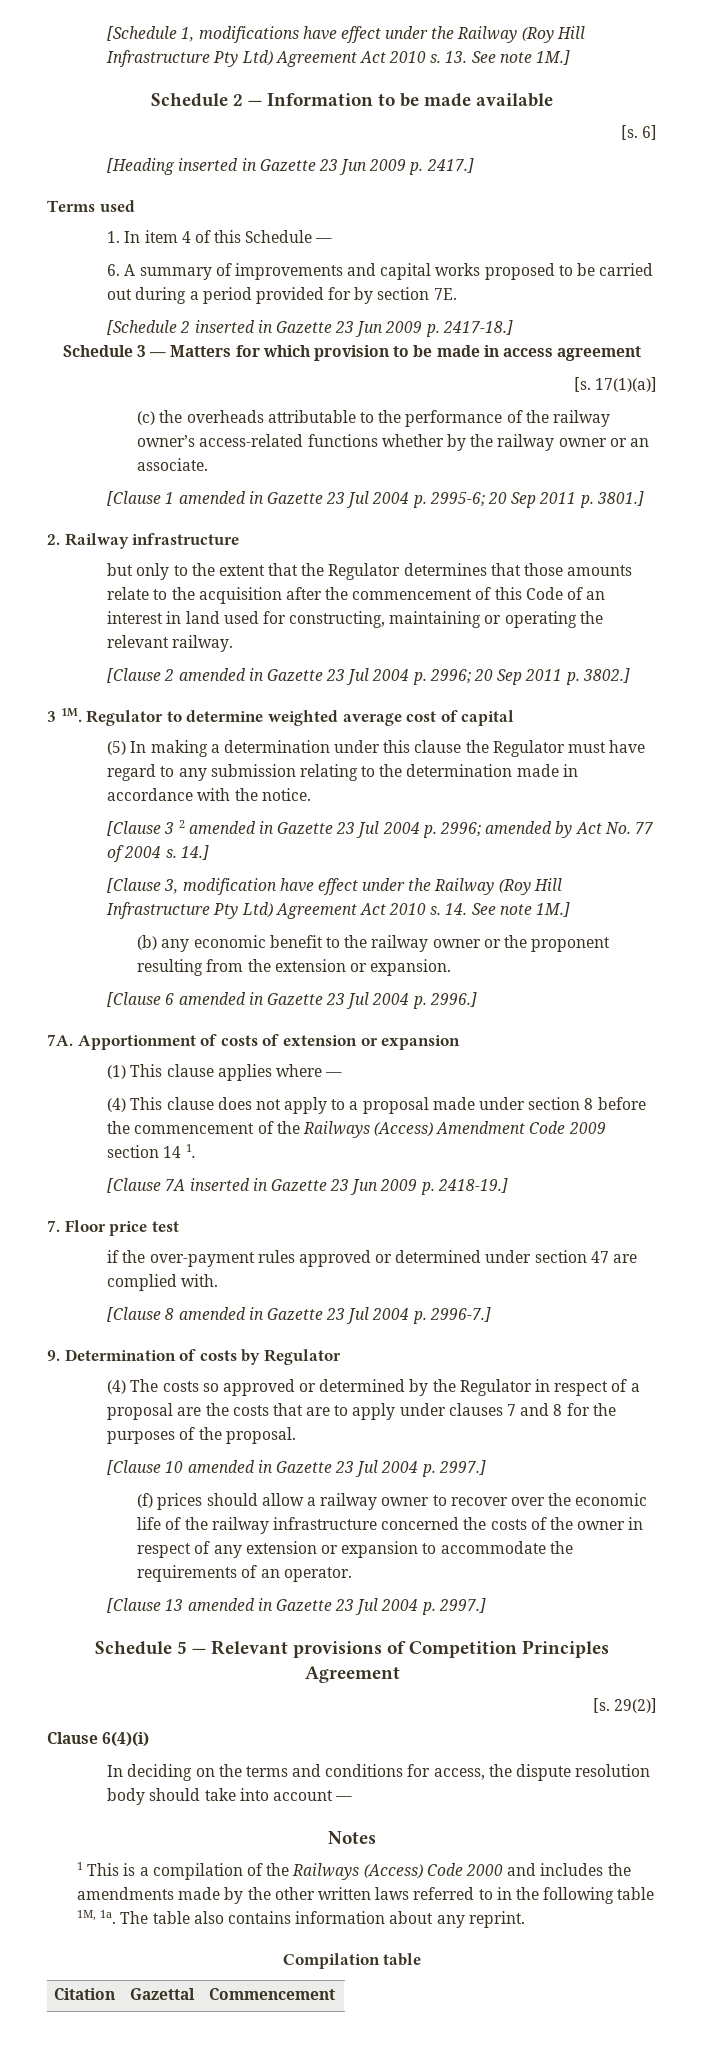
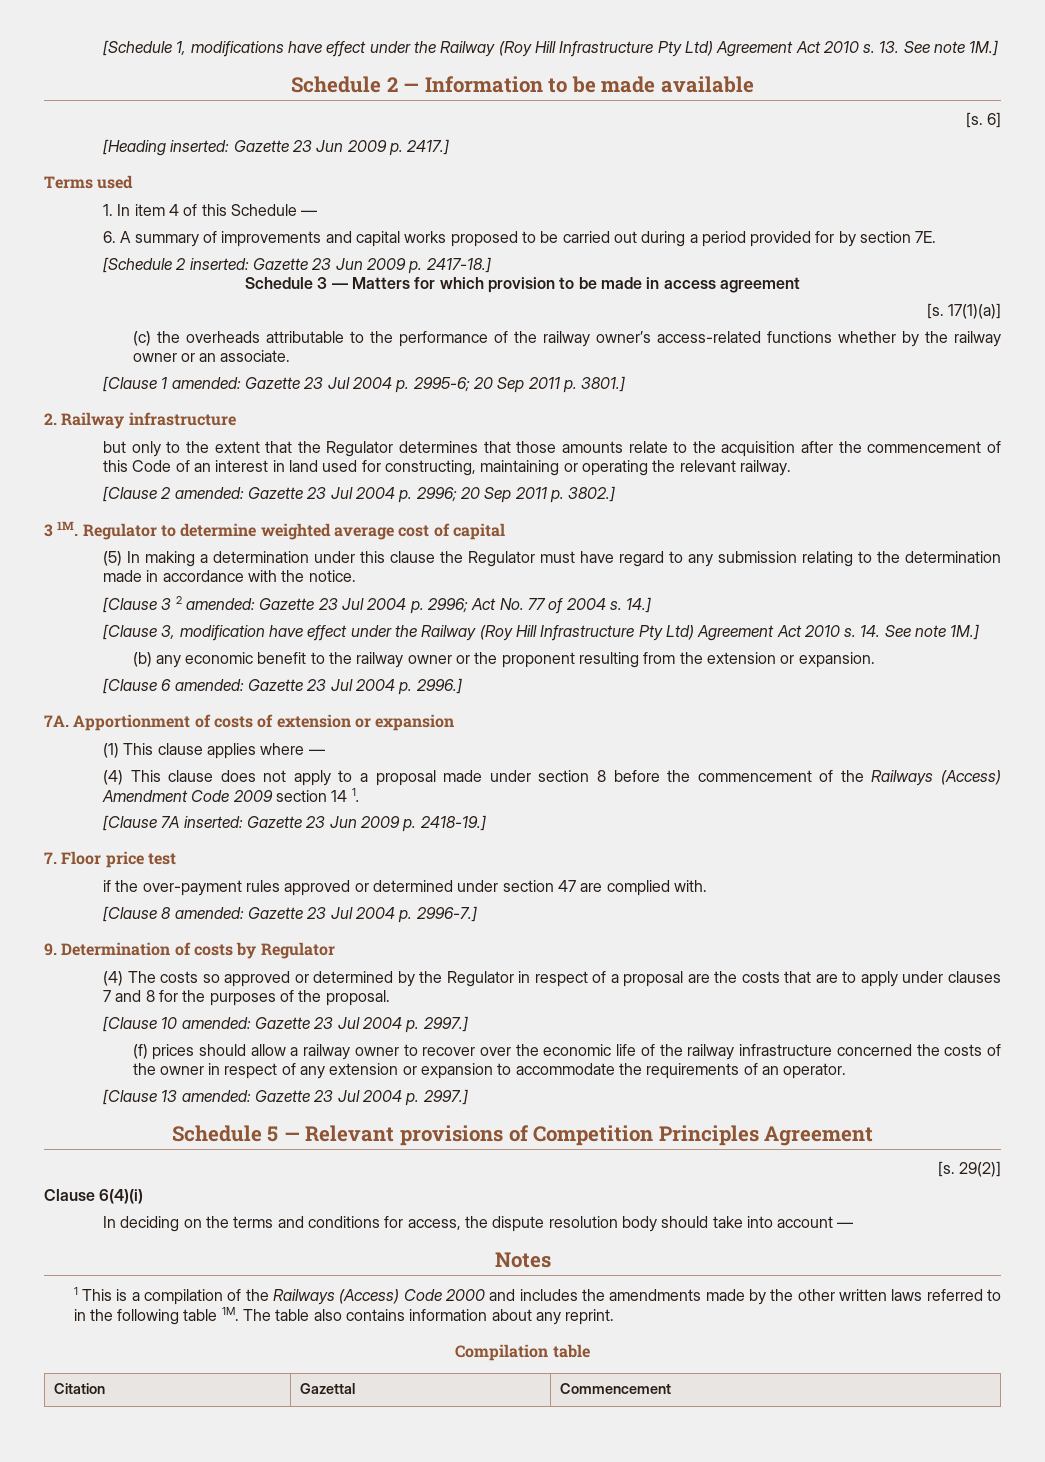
[178,158,257,171] inserted in -> [170,140,230,152] inserted:
[194,320,273,333] inserted in -> [189,258,249,270] inserted:
[178,491,264,504] amended in -> [171,377,241,389] amended:
[178,668,264,681] amended in -> [174,487,244,499] amended:
[188,821,573,838] amended in Gazette 23 Jul 2004 p. 2996; amended by -> [185,598,468,614] amended: Gazette 23 Jul 2004 p. 2996;
[178,992,264,1005] amended in -> [174,679,244,691] amended:
[189,1178,268,1191] inserted in -> [183,816,243,828] inserted:
[178,1307,264,1320] amended in -> [174,907,244,919] amended:
[187,1460,273,1473] amended in -> [181,1017,251,1029] amended:
[187,1598,273,1611] amended in -> [181,1090,251,1102] amended:
[77,1910,117,1924] 1M, 1a. -> [221,1307,239,1321] 1M.

